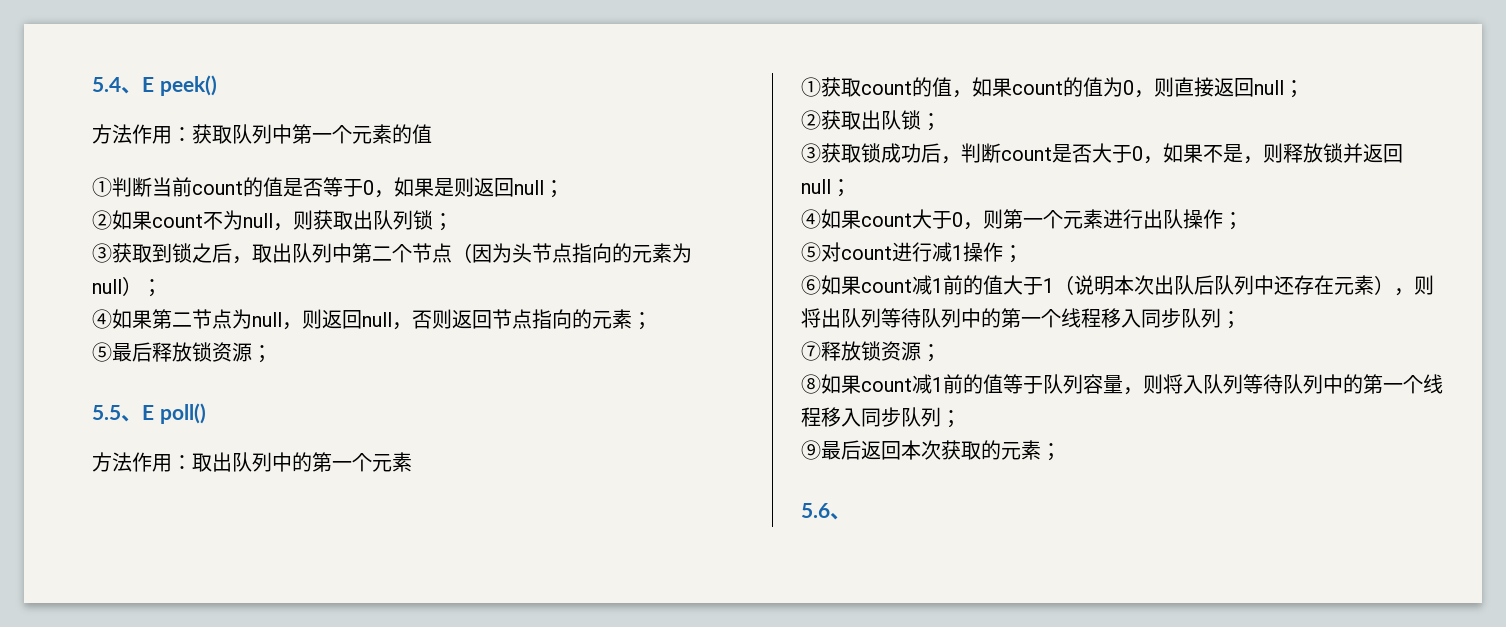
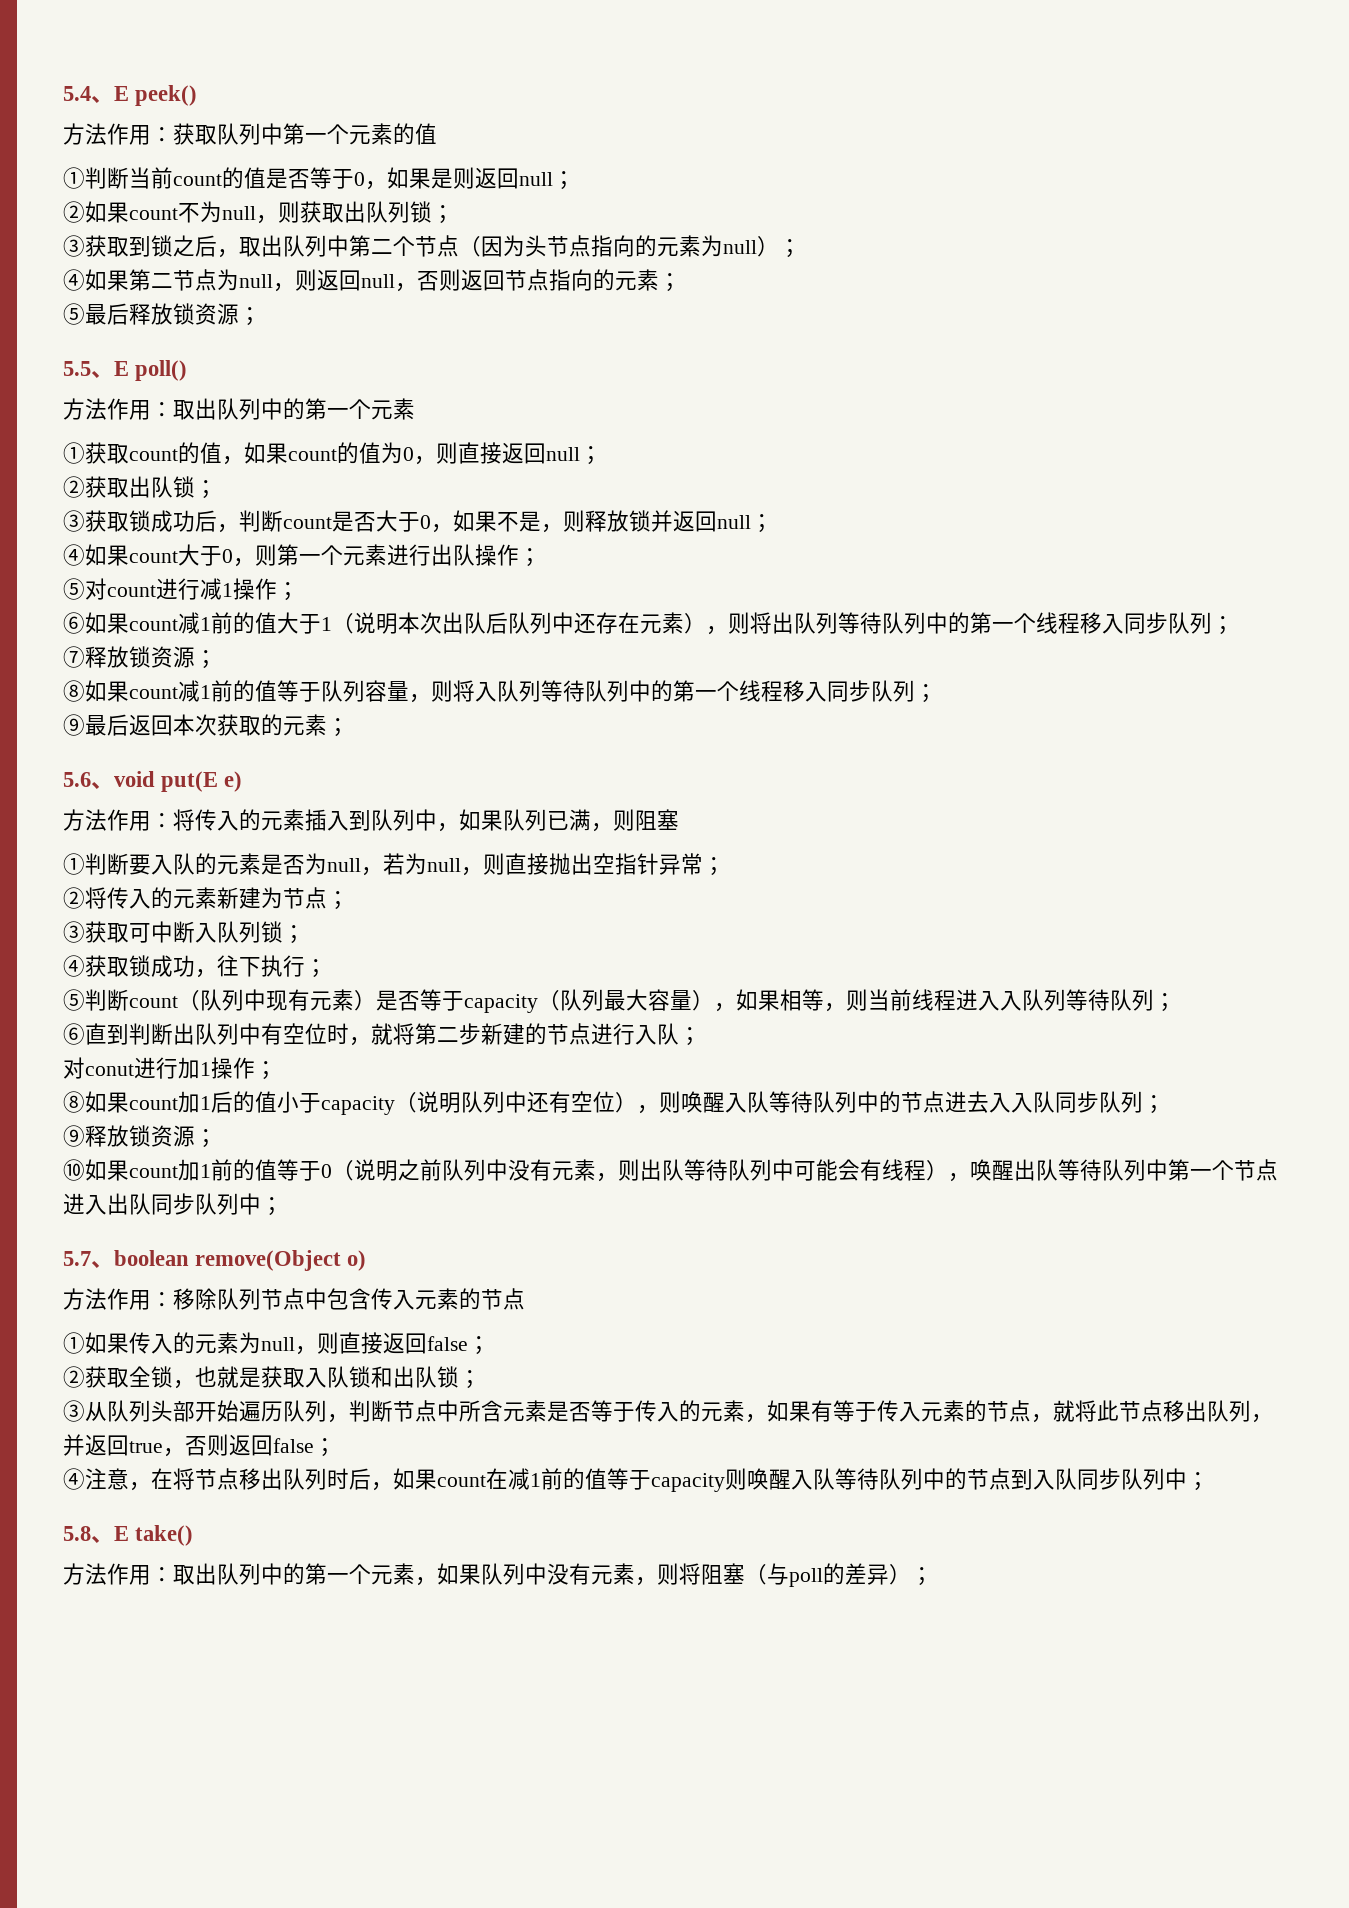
(851, 516) none -> [114,771,243,792] [63,809,679,832] [63,853,725,876] [63,887,349,910] [63,921,305,944] [63,955,327,978] [63,989,1176,1013] [63,1023,701,1046] [63,1057,277,1080] [63,1091,1165,1115] [63,1125,217,1148] [63,1159,1278,1182] [63,1193,283,1216] [63,1250,367,1271] [63,1288,525,1310] [63,1332,490,1355] [63,1366,481,1389] [63,1400,1273,1423] [63,1434,336,1457] [63,1468,1209,1492] [63,1525,194,1546] [63,1563,933,1587] void put(E e) // 方法作用：将传入的元素插入到队列中，如果队列已满，则阻塞 // ①判断要入队的元素是否为null，若为null，则直接抛出空指针异常； // ②将传入的元素新建为节点； // ③获取可中断入队列锁； // ④获取锁成功，往下执行； // ⑤判断count（队列中现有元素）是否等于capacity（队列最大容量），如果相等，则当前线程进入入队列等待队列； // ⑥直到判断出队列中有空位时，就将第二步新建的节点进行入队； // 对conut进行加1操作； // ⑧如果count加1后的值小于capacity（说明队列中还有空位），则唤醒入队等待队列中的节点进去入入队同步队列； // ⑨释放锁资源； // ⑩如果count加1前的值等于0（说明之前队列中没有元素，则出队等待队列中可能会有线程），唤醒出队等待队列中第一个节点进入出队同步队列中； // 5.7、boolean remove(Object o) // 方法作用：移除队列节点中包含传入元素的节点 // ①如果传入的元素为null，则直接返回false； // ②获取全锁，也就是获取入队锁和出队锁； // ③从队列头部开始遍历队列，判断节点中所含元素是否等于传入的元素，如果有等于传入元素的节点，就将此节点移出队列，并返回true，否则返回false； // ④注意，在将节点移出队列时后，如果count在减1前的值等于capacity则唤醒入队等待队列中的节点到入队同步队列中； // 5.8、E take() // 方法作用：取出队列中的第一个元素，如果队列中没有元素，则将阻塞（与poll的差异）；

